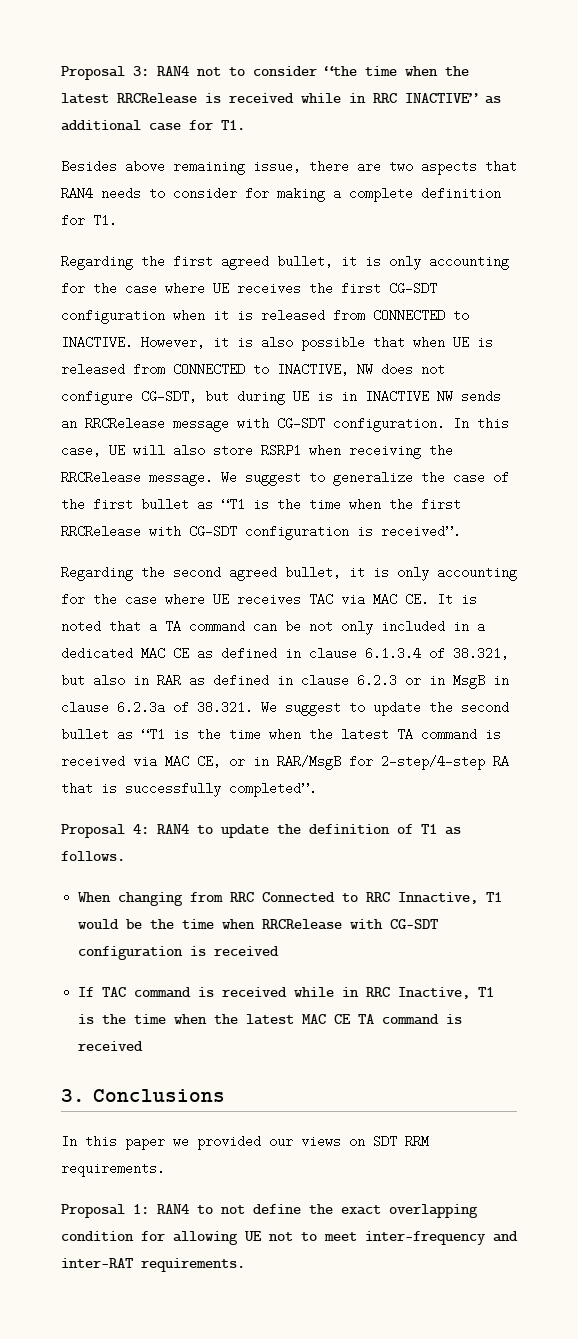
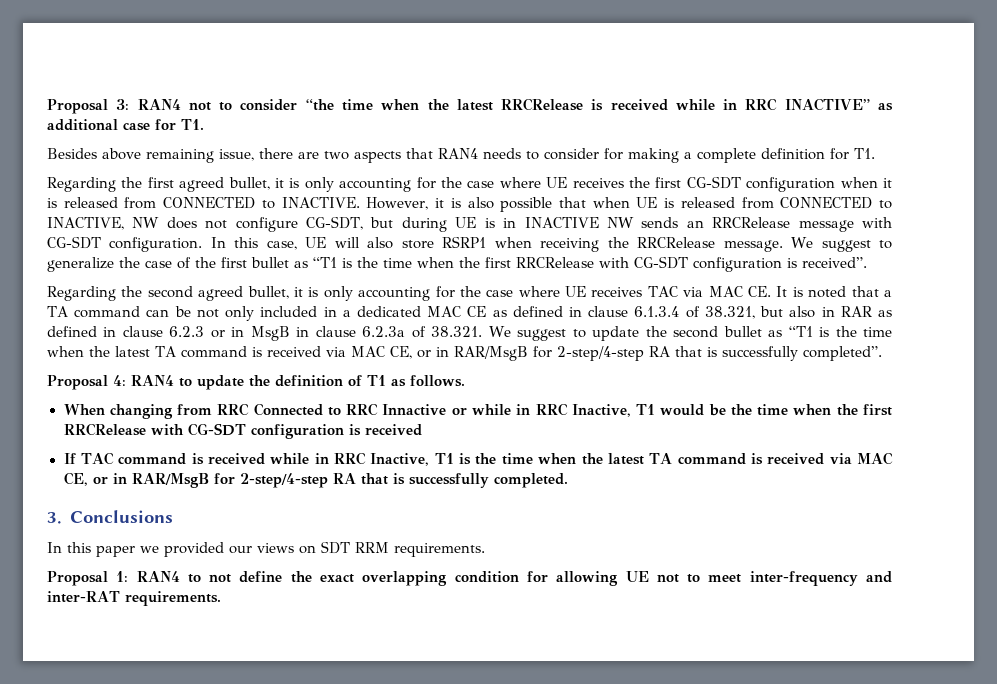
[398,892,479,904] Innactive, -> [382,403,631,417] Innactive or while in RRC Inactive,
(256, 924) none -> [836,404,892,416] the first
[302,1014,463,1025] [78,1041,144,1051] MAC CE TA command is received -> [649,452,894,465] [63,472,568,488] TA command is received via MAC CE, or in RAR/MsgB for 2-step/4-step RA that is successfully completed.

